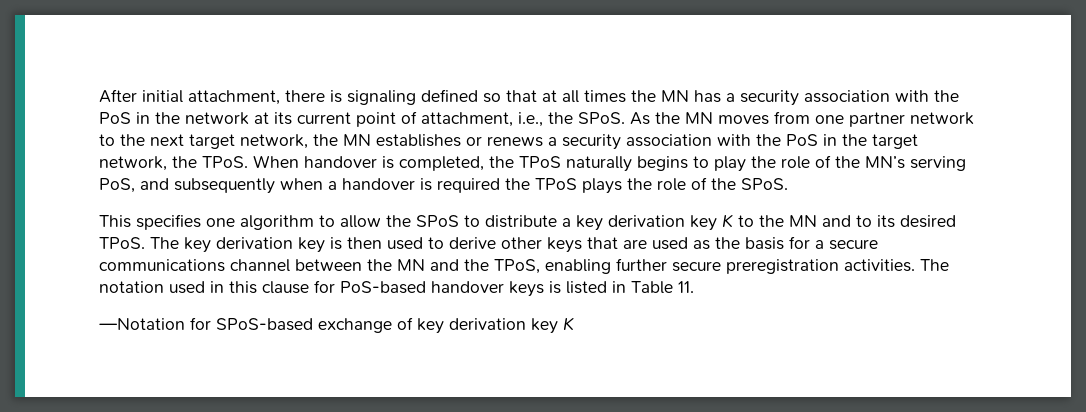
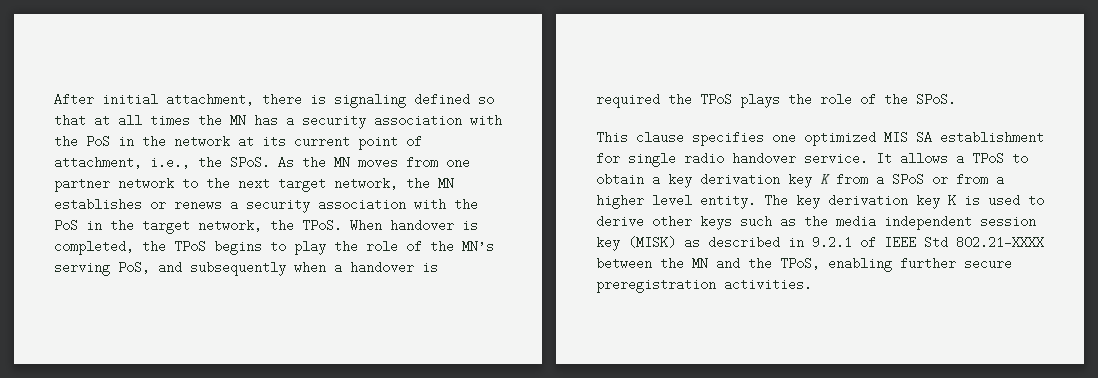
[566,156,632,172] naturally -> (206, 246) none
(131, 221) none -> [636,131,684,144] clause
[240,215,557,230] algorithm to allow the SPoS to distribute -> [804,131,1044,146] [596,152,1028,167] [596,173,644,186] optimized MIS SA establishment for single radio handover service. It allows a TPoS to obtain
[738,215,956,228] [99,237,145,249] to the MN and to its desired TPoS. -> [836,173,1004,186] [596,194,756,209] from a SPoS or from a higher level entity.
[330,237,382,250] is then -> [948,194,980,207] K is
[587,236,878,250] [99,259,290,272] that are used as the basis for a secure communications channel -> [740,215,1036,230] [596,236,1044,251] such as the media independent session key (MISK) as described in 9.2.1 of IEEE Std 802.21-XXXX
[920,259,949,271] [99,280,694,297] [99,317,574,334] The notation used in this clause for PoS-based handover keys is listed in Table 11. // —Notation for SPoS-based exchange of key derivation key K -> (812, 284) none

